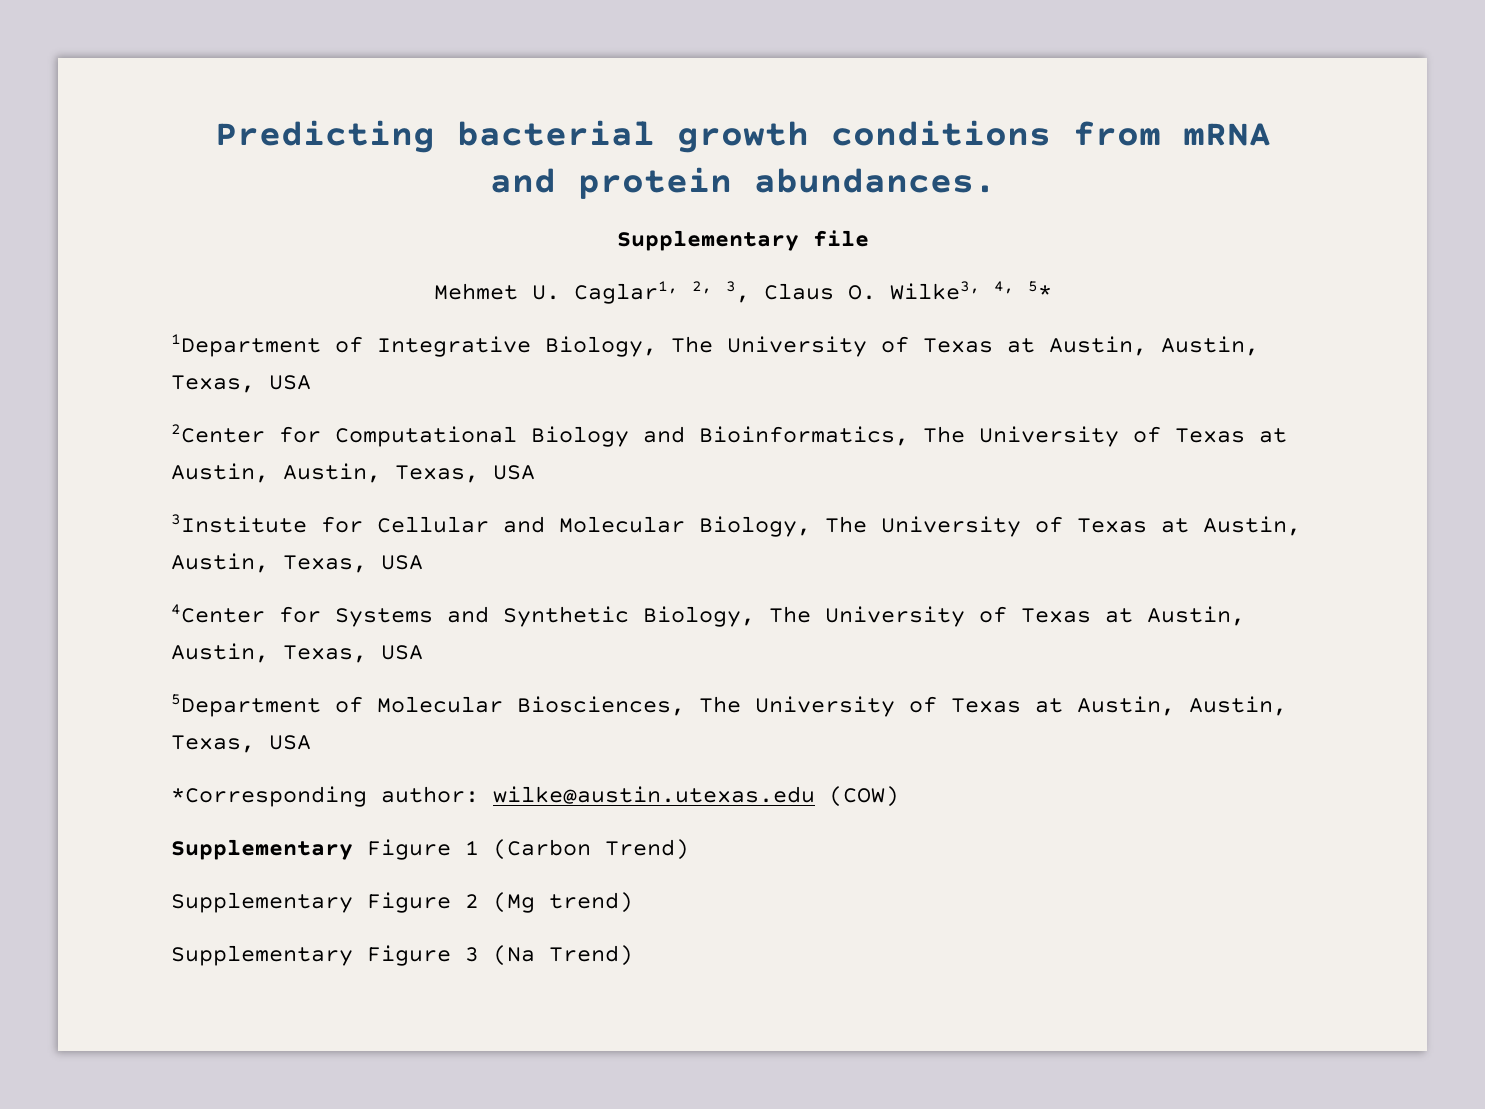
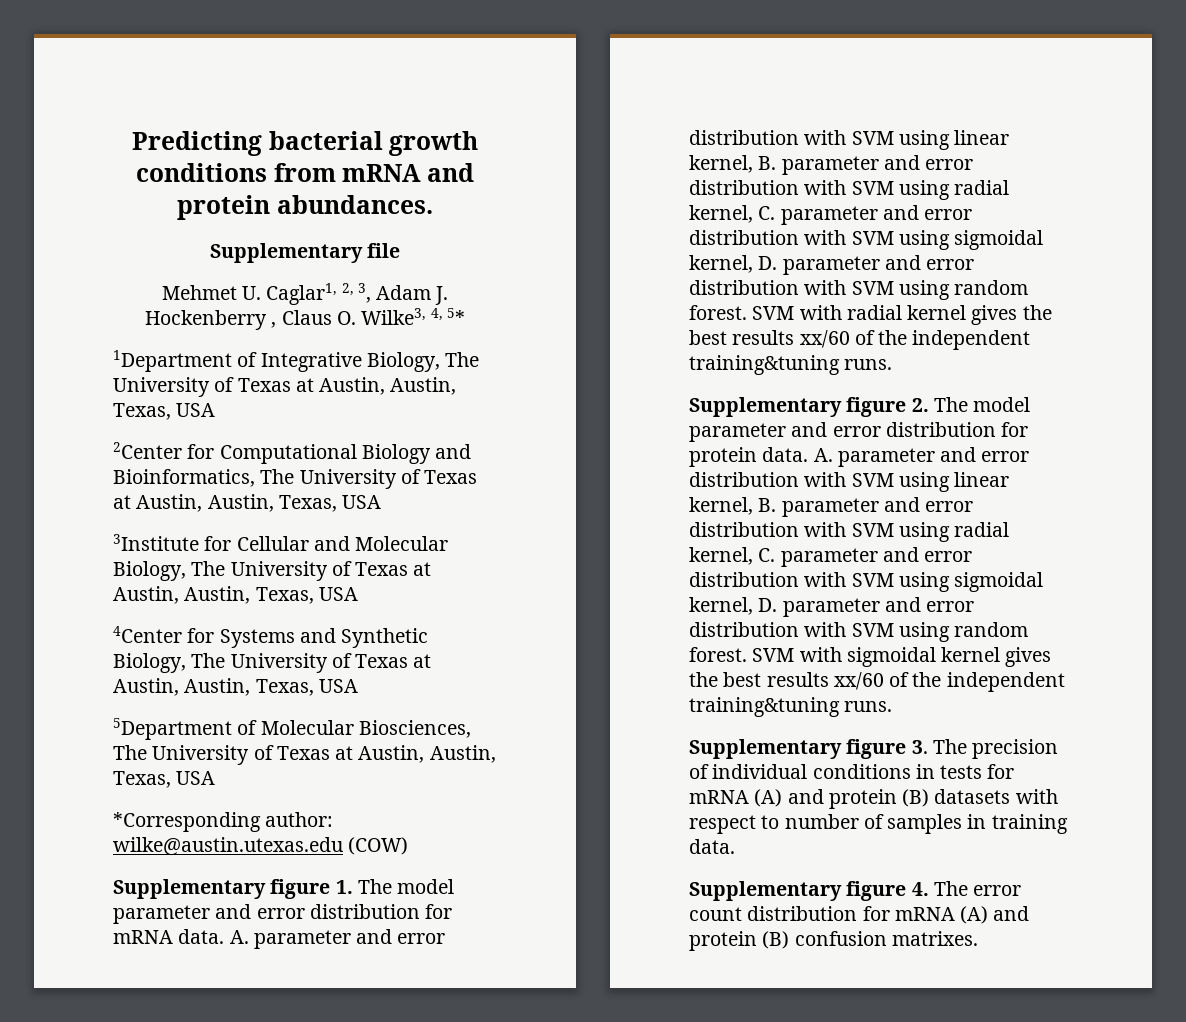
(750, 292) none -> [376,285,449,305] [145,310,277,330] Adam J. Hockenberry ,
[367,839,689,860] [171,892,633,913] [171,945,633,966] Figure 1 (Carbon Trend) // Supplementary Figure 2 (Mg trend) // Supplementary Figure 3 (Na Trend) -> [270,879,455,899] [113,904,453,924] [113,929,446,949] [689,130,1010,150] [689,155,974,175] [689,180,1010,200] [689,205,973,225] [689,230,1044,250] [689,255,975,275] [689,280,1029,300] [689,305,1052,325] [689,330,1031,350] [689,355,893,375] [689,397,1031,417] [689,422,1029,442] [689,447,1030,467] [689,472,1010,492] [689,497,974,517] [689,522,1010,542] [689,547,973,567] [689,572,1044,592] [689,597,975,617] [689,622,1029,642] [689,647,1052,667] [689,672,1065,692] [689,697,893,717] [689,739,1059,759] [689,764,1015,779] [689,789,1058,809] [689,814,1068,834] [689,839,735,854] [689,881,1022,901] [689,906,1030,924] [689,931,978,951] figure 1. The model parameter and error distribution for mRNA data. A. parameter and error distribution with SVM using linear kernel, B. parameter and error distribution with SVM using radial kernel, C. parameter and error distribution with SVM using sigmoidal kernel, D. parameter and error distribution with SVM using random forest. SVM with radial kernel gives the best results xx/60 of the independent training&tuning runs. // Supplementary figure 2. The model parameter and error distribution for protein data. A. parameter and error distribution with SVM using linear kernel, B. parameter and error distribution with SVM using radial kernel, C. parameter and error distribution with SVM using sigmoidal kernel, D. parameter and error distribution with SVM using random forest. SVM with sigmoidal kernel gives the best results xx/60 of the independent training&tuning runs. // Supplementary figure 3. The precision of individual conditions in tests for mRNA (A) and protein (B) datasets with respect to number of samples in training data. // Supplementary figure 4. The error count distribution for mRNA (A) and protein (B) confusion matrixes.

